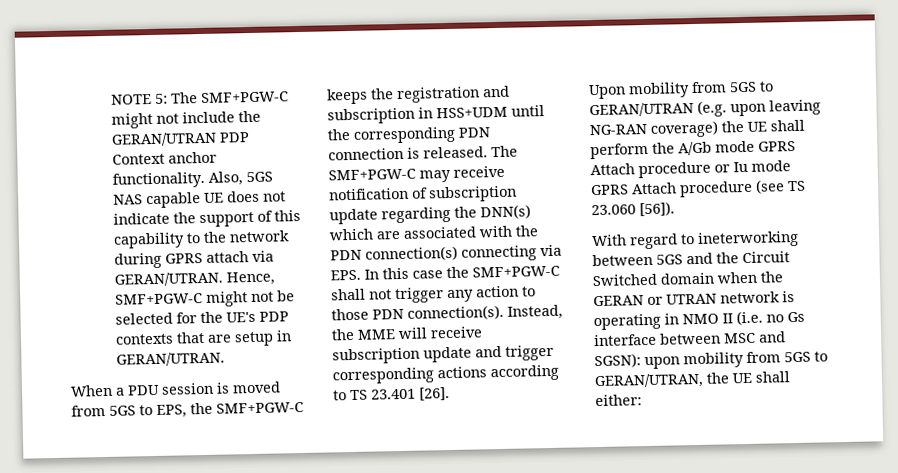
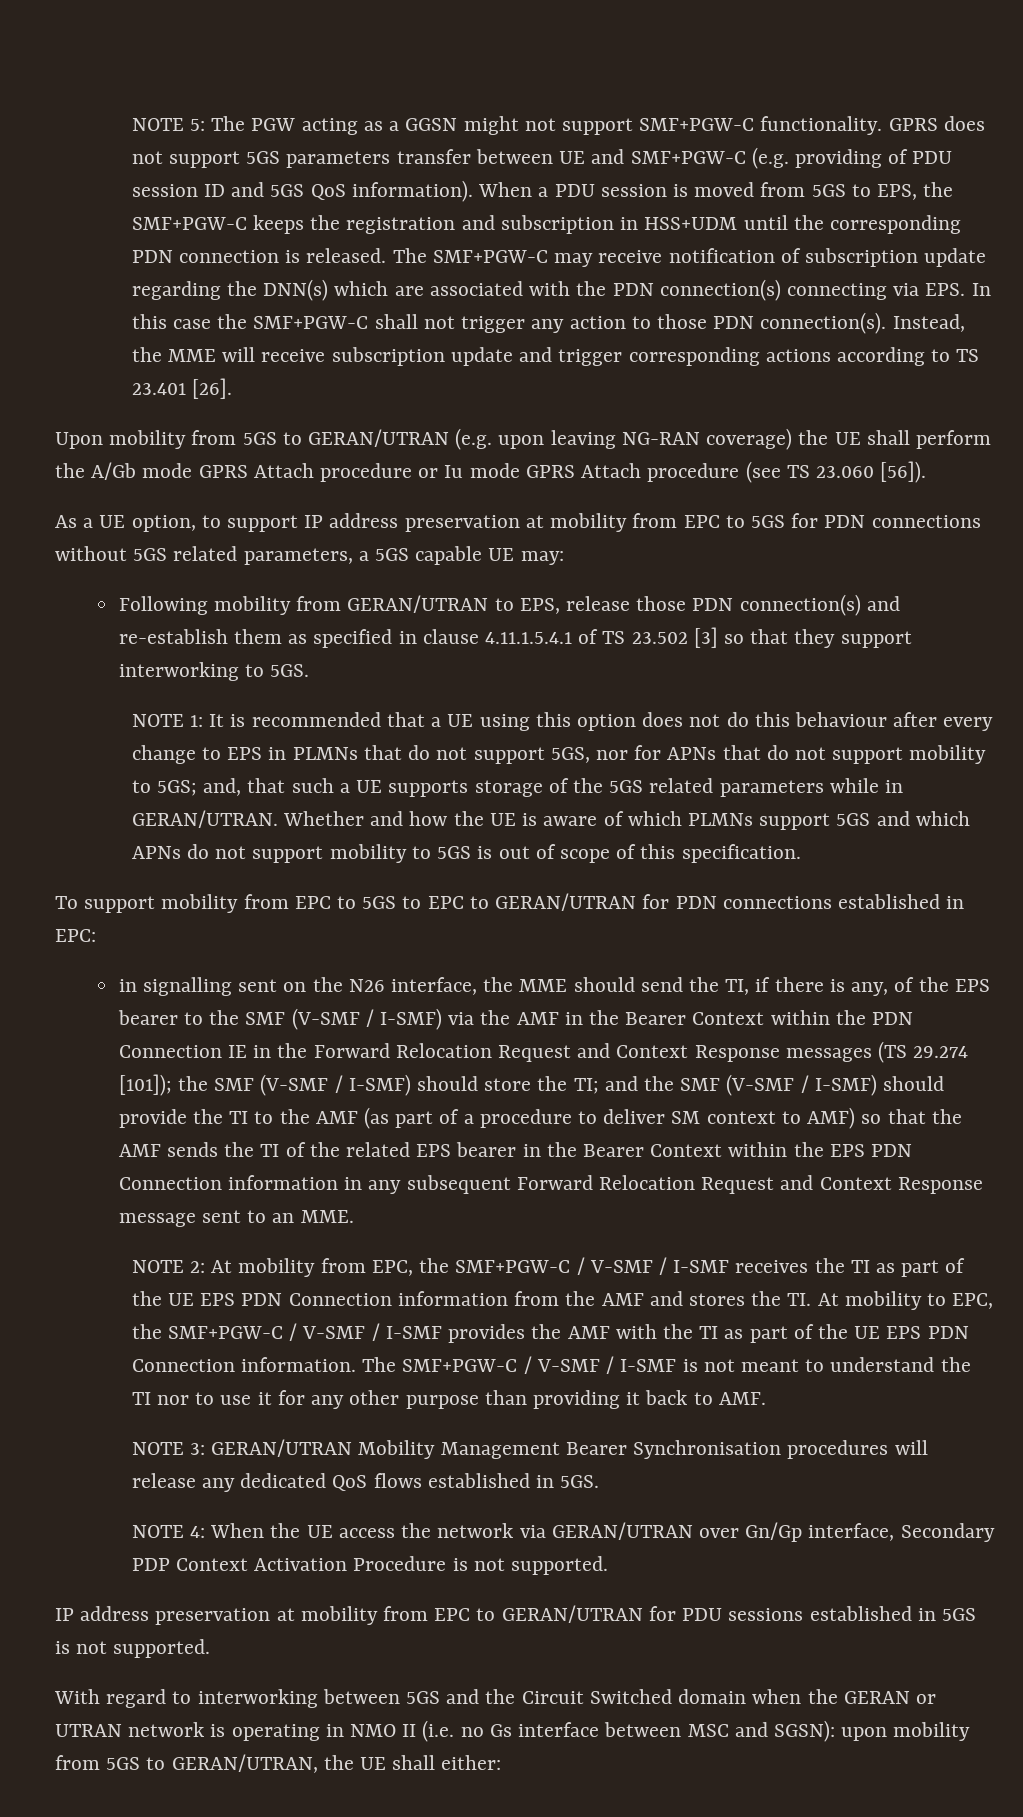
[200,91,289,104] [110,110,261,129] [110,131,250,147] [111,151,217,165] [111,171,273,189] [112,190,286,209] [112,210,301,228] [112,230,290,249] [113,250,274,269] [113,271,275,287] [114,290,295,307] [114,311,289,325] [114,330,292,347] [115,351,225,367] SMF+PGW-C might not include the GERAN/UTRAN PDP Context anchor functionality. Also, 5GS NAS capable UE does not indicate the support of this capability to the network during GPRS attach via GERAN/UTRAN. Hence, SMF+PGW-C might not be selected for the UE's PDP contexts that are setup in GERAN/UTRAN. // -> [251,116,985,135] [131,147,953,169] [131,180,473,202] PGW acting as a GGSN might not support SMF+PGW-C functionality. GPRS does not support 5GS parameters transfer between UE and SMF+PGW-C (e.g. providing of PDU session ID and 5GS QoS information).
(675, 209) none -> [55,513,981,532] [55,546,564,565] [118,594,900,616] [118,627,912,648] [118,662,310,681] [131,712,994,731] [131,745,987,764] [131,778,903,797] [131,810,970,830] [131,844,801,863] [55,893,965,913] [55,929,96,942] [118,977,990,996] [117,1008,914,1030] [118,1041,969,1063] [118,1074,945,1096] [118,1107,962,1129] [118,1142,913,1157] [118,1175,983,1194] [118,1210,354,1227] [131,1257,966,1277] [131,1291,994,1310] [131,1323,969,1343] [131,1356,971,1374] [131,1390,766,1409] [131,1439,928,1459] [131,1473,600,1492] [131,1522,995,1542] [131,1556,609,1575] [55,1605,976,1625] [55,1639,211,1658] // As a UE option, to support IP address preservation at mobility from EPC to 5GS for PDN connections without 5GS related parameters, a 5GS capable UE may: // Following mobility from GERAN/UTRAN to EPS, release those PDN connection(s) and re-establish them as specified in clause 4.11.1.5.4.1 of TS 23.502 [3] so that they support interworking to 5GS. // NOTE 1: It is recommended that a UE using this option does not do this behaviour after every change to EPS in PLMNs that do not support 5GS, nor for APNs that do not support mobility to 5GS; and, that such a UE supports storage of the 5GS related parameters while in GERAN/UTRAN. Whether and how the UE is aware of which PLMNs support 5GS and which APNs do not support mobility to 5GS is out of scope of this specification. // To support mobility from EPC to 5GS to EPC to GERAN/UTRAN for PDN connections established in EPC: // in signalling sent on the N26 interface, the MME should send the TI, if there is any, of the EPS bearer to the SMF (V-SMF / I-SMF) via the AMF in the Bearer Context within the PDN Connection IE in the Forward Relocation Request and Context Response messages (TS 29.274 [101]); the SMF (V-SMF / I-SMF) should store the TI; and the SMF (V-SMF / I-SMF) should provide the TI to the AMF (as part of a procedure to deliver SM context to AMF) so that the AMF sends the TI of the related EPS bearer in the Bearer Context within the EPS PDN Connection information in any subsequent Forward Relocation Request and Context Response message sent to an MME. // NOTE 2: At mobility from EPC, the SMF+PGW-C / V-SMF / I-SMF receives the TI as part of the UE EPS PDN Connection information from the AMF and stores the TI. At mobility to EPC, the SMF+PGW-C / V-SMF / I-SMF provides the AMF with the TI as part of the UE EPS PDN Connection information. The SMF+PGW-C / V-SMF / I-SMF is not meant to understand the TI nor to use it for any other purpose than providing it back to AMF. // NOTE 3: GERAN/UTRAN Mobility Management Bearer Synchronisation procedures will release any dedicated QoS flows established in 5GS. // NOTE 4: When the UE access the network via GERAN/UTRAN over Gn/Gp interface, Secondary PDP Context Activation Procedure is not supported. // IP address preservation at mobility from EPC to GERAN/UTRAN for PDU sessions established in 5GS is not supported.
[697,230,799,248] ineterworking -> [197,1689,318,1708] interworking

